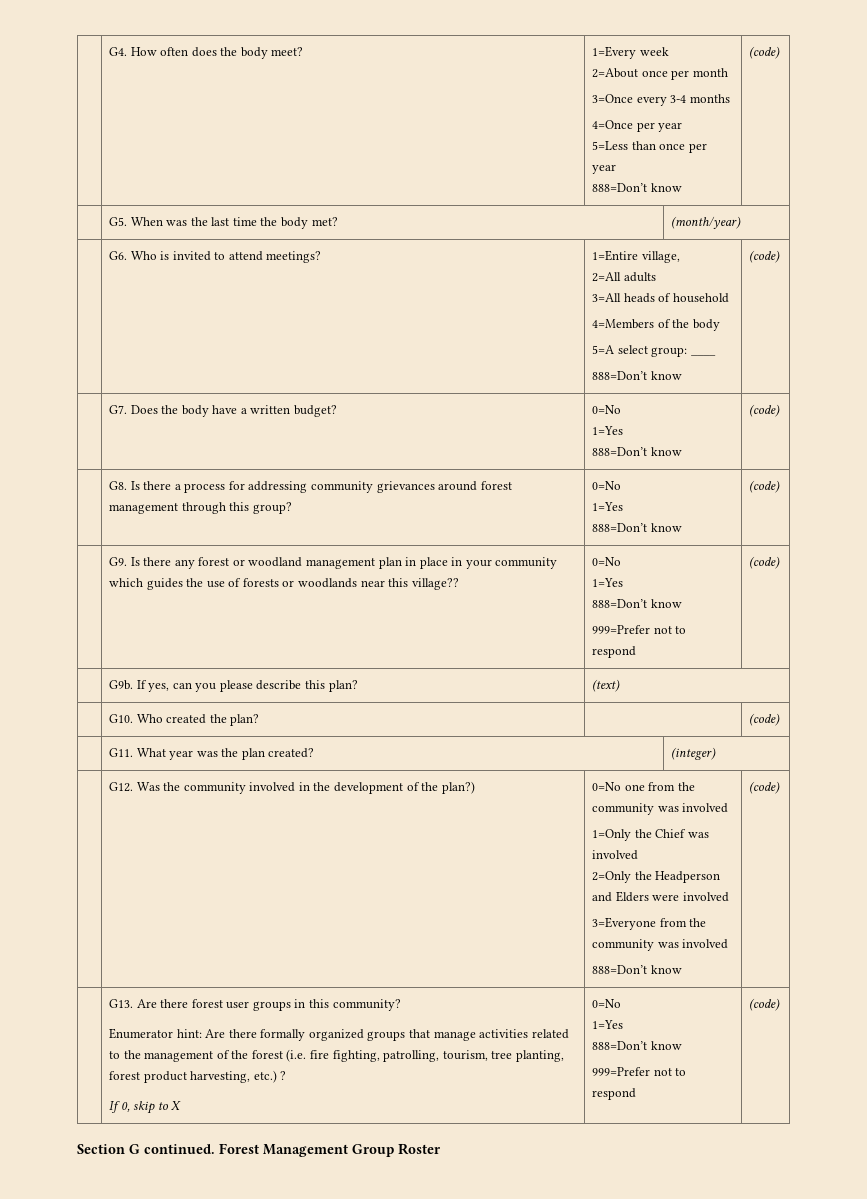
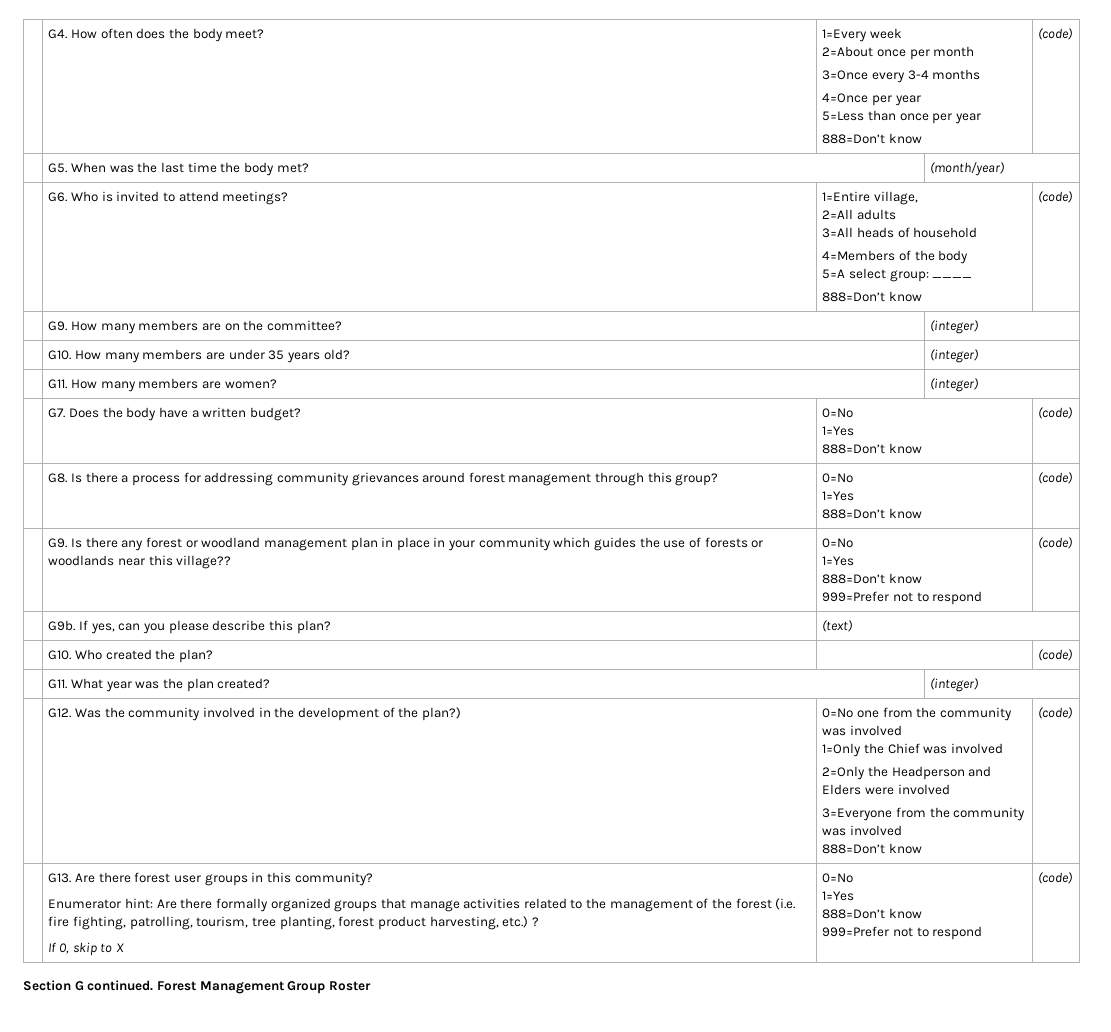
(781, 256) none -> [48,320,342,334] [930,320,980,334] [48,349,350,363] [930,349,980,363] [48,378,277,392] [930,378,980,392] // | G9. How many members are on the committee? | (integer) // | G10. How many members are under 35 years old? | (integer) // | G11. How many members are women? | (integer)

